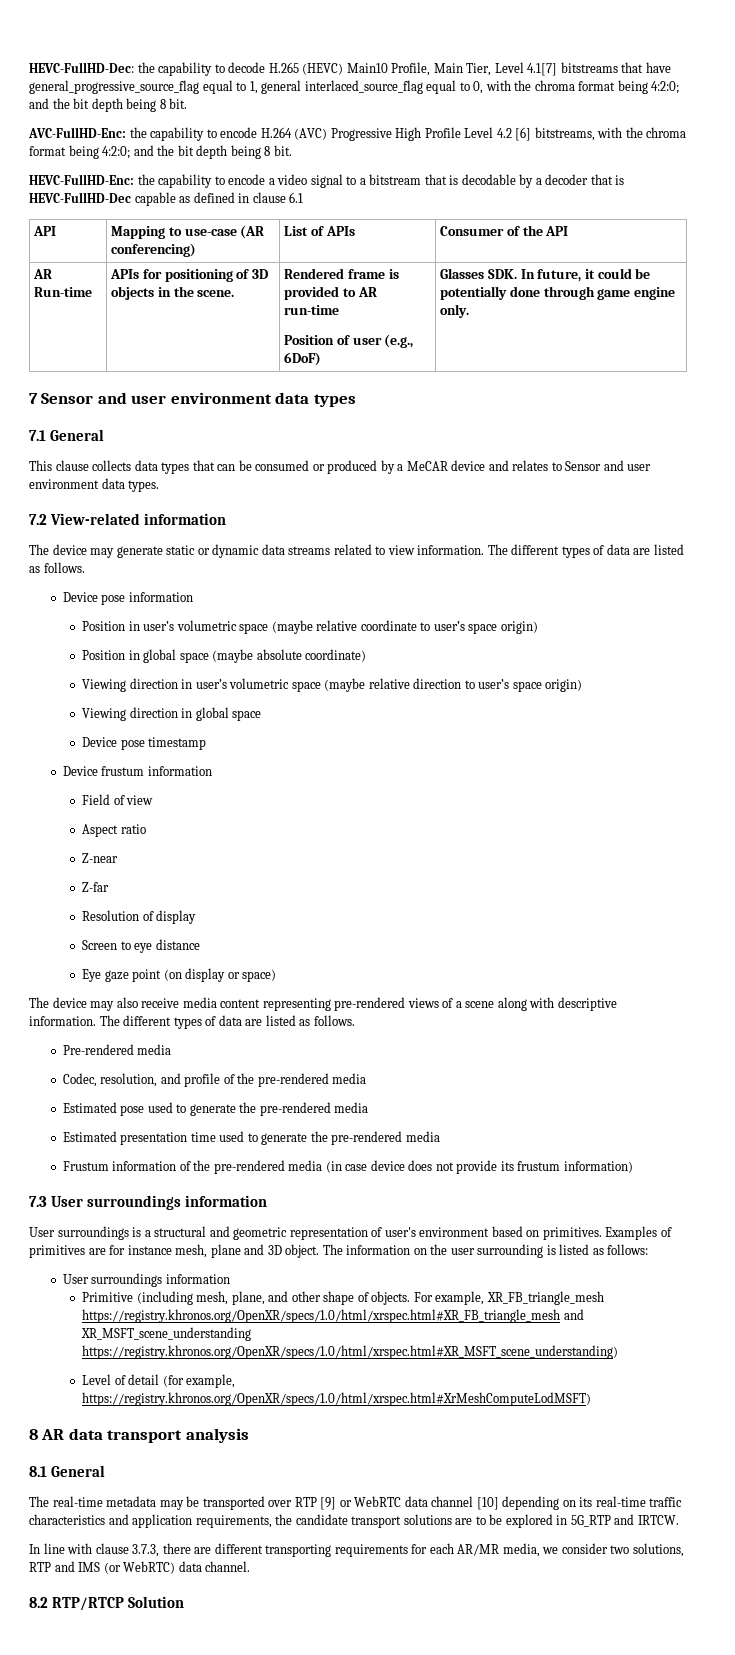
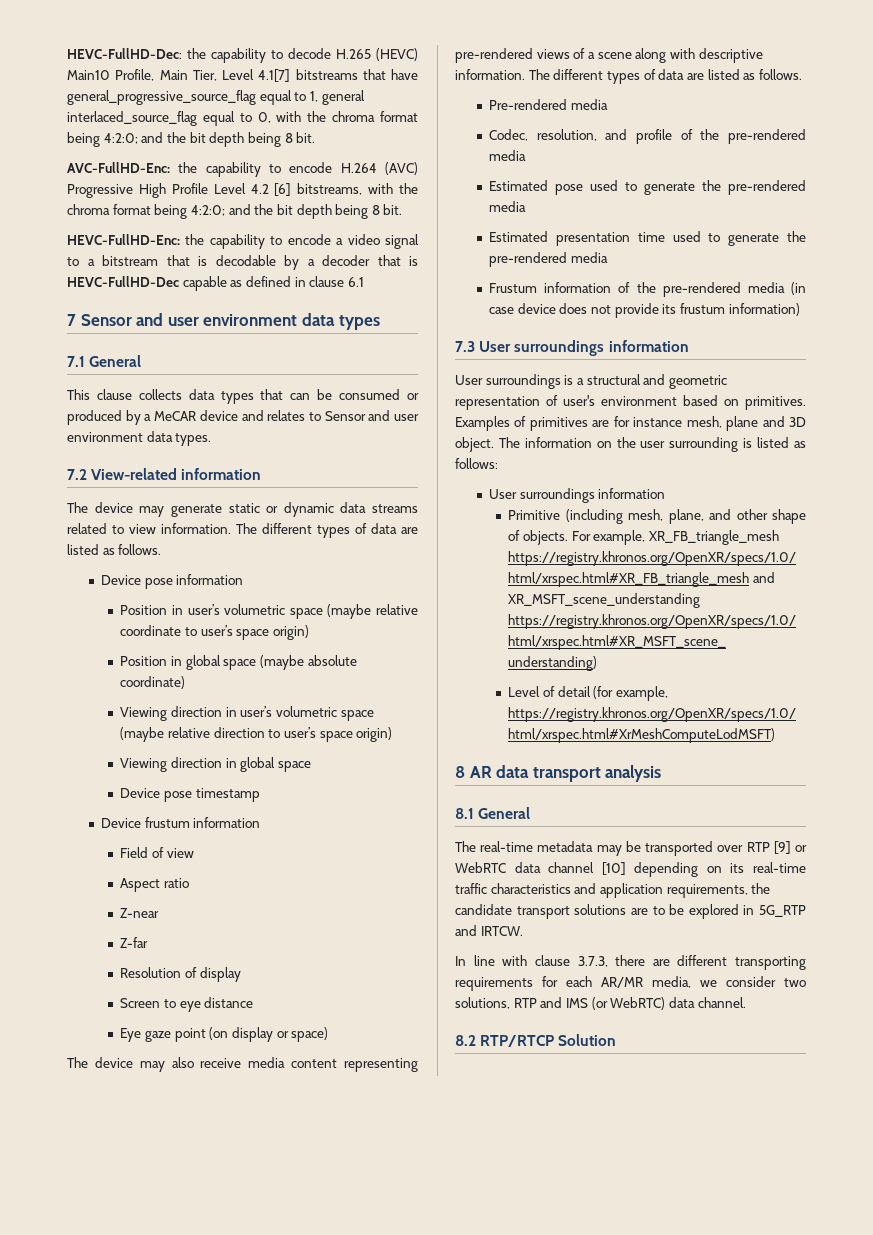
[33,226,57,236] [111,225,265,239] [111,243,197,257] [284,226,355,236] [440,225,569,236] [33,269,53,279] [34,287,93,297] [110,269,268,282] [111,286,235,300] [284,268,399,279] [284,286,377,300] [284,305,340,315] [284,334,414,348] [284,352,322,366] [440,268,651,282] [440,286,675,300] [440,304,470,318] // API | Mapping to use-case (AR conferencing) | List of APIs | Consumer of the API // AR Run-time | APIs for positioning of 3D objects in the scene. | Rendered frame is provided to AR run-time // Position of user (e.g., 6DoF) | Glasses SDK. In future, it could be potentially done through game engine only. -> (364, 282) none

